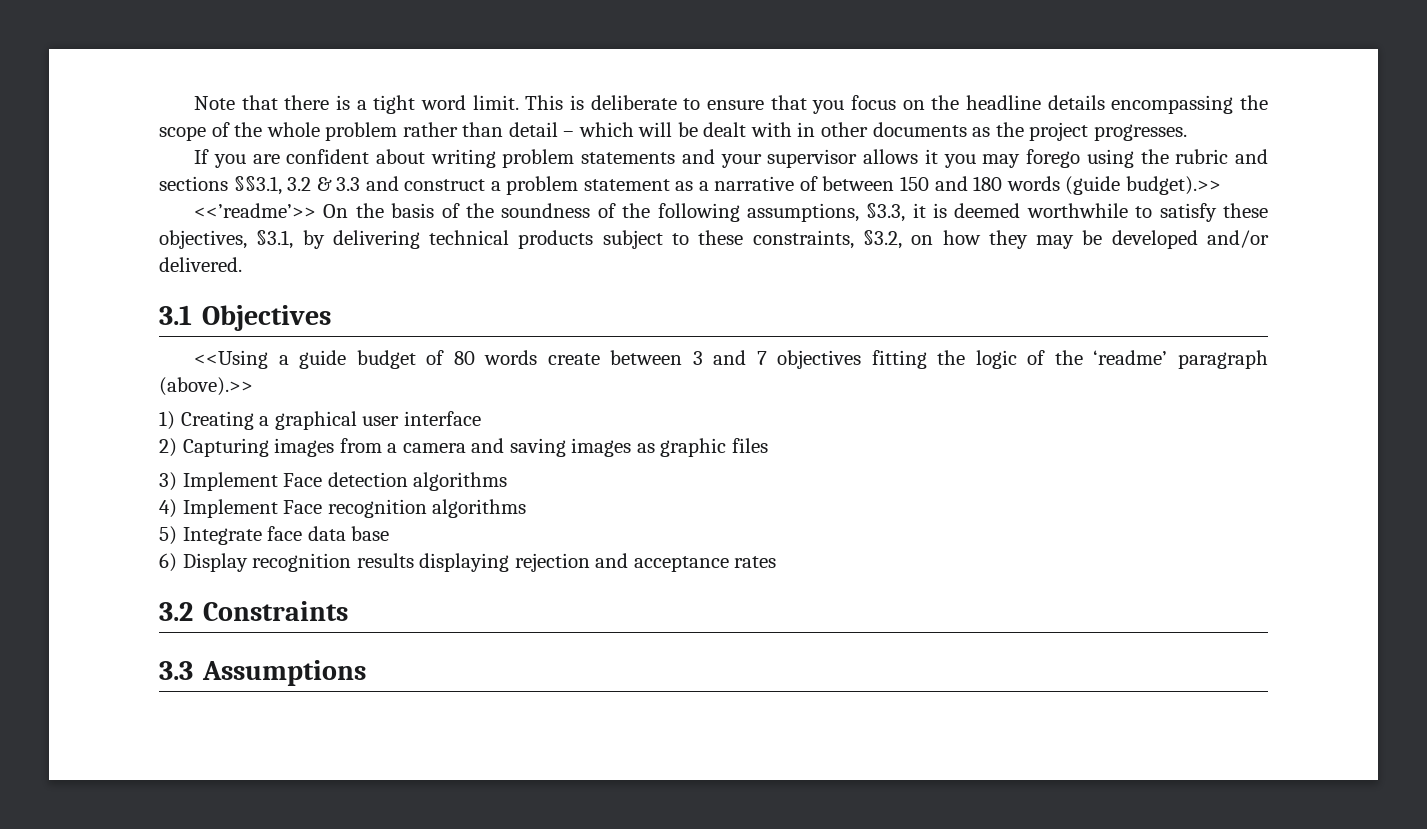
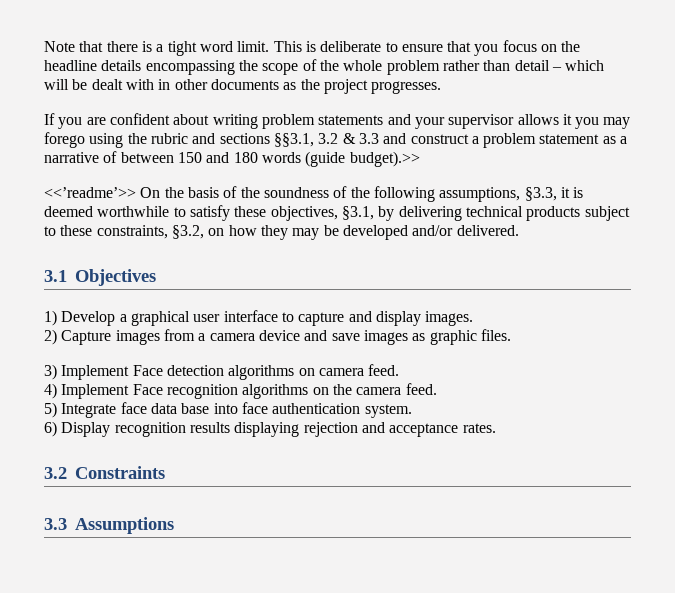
[194,350,1269,369] [159,377,253,396] // <<Using a guide budget of 80 words create between 3 and 7 objectives fitting the logic of the ‘readme’ paragraph (above).>> -> (156, 277) none
[180,411,254,430] Creating -> [61,311,116,326] Develop
(481, 418) none -> [281,311,474,326] to capture and display images.
[182,438,269,457] Capturing -> [61,330,112,345] Capture
[471,438,566,457] and saving -> [258,330,360,341] device and save
[731,438,768,453] files -> [480,329,511,341] files.
(508, 481) none -> [298,364,400,376] on camera feed.
(527, 508) none -> [312,383,437,395] on the camera feed.
(390, 533) none -> [213,402,412,418] into face authentication system.
[734,556,777,568] rates -> [462,423,496,433] rates.

